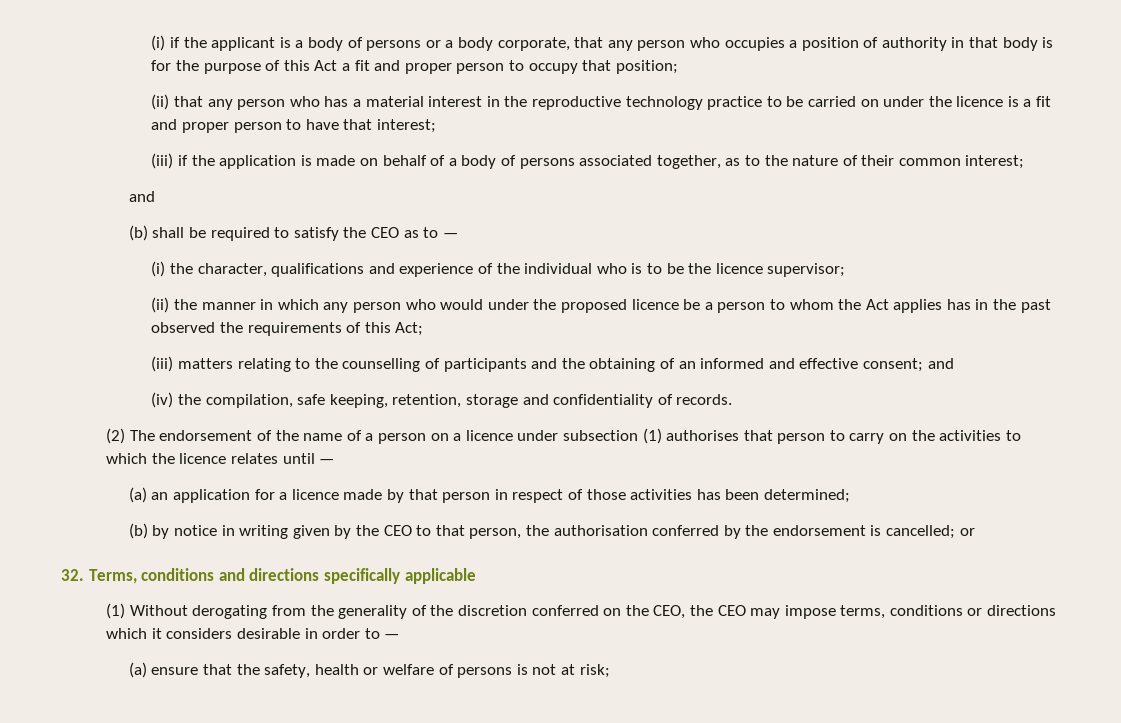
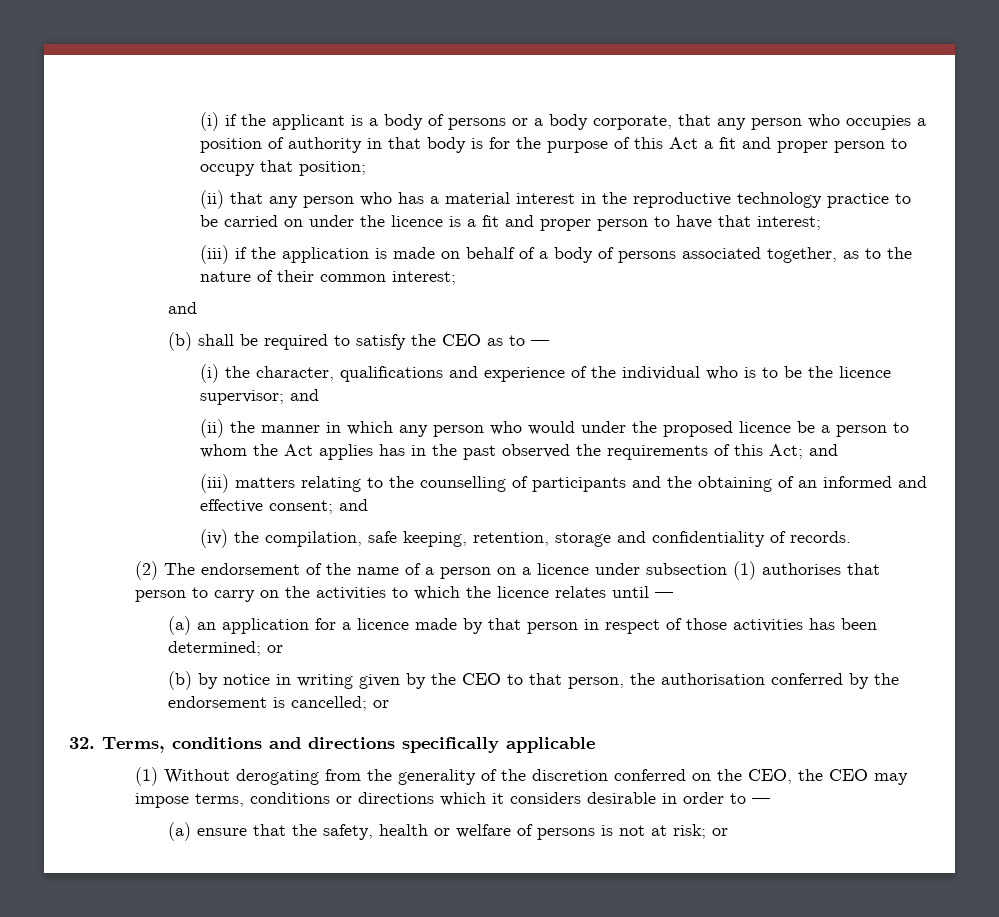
(846, 270) none -> [290,389,320,401] and
(424, 329) none -> [809,444,839,456] and
(850, 496) none -> [266,645,283,653] or
(610, 671) none -> [711,828,728,836] or

